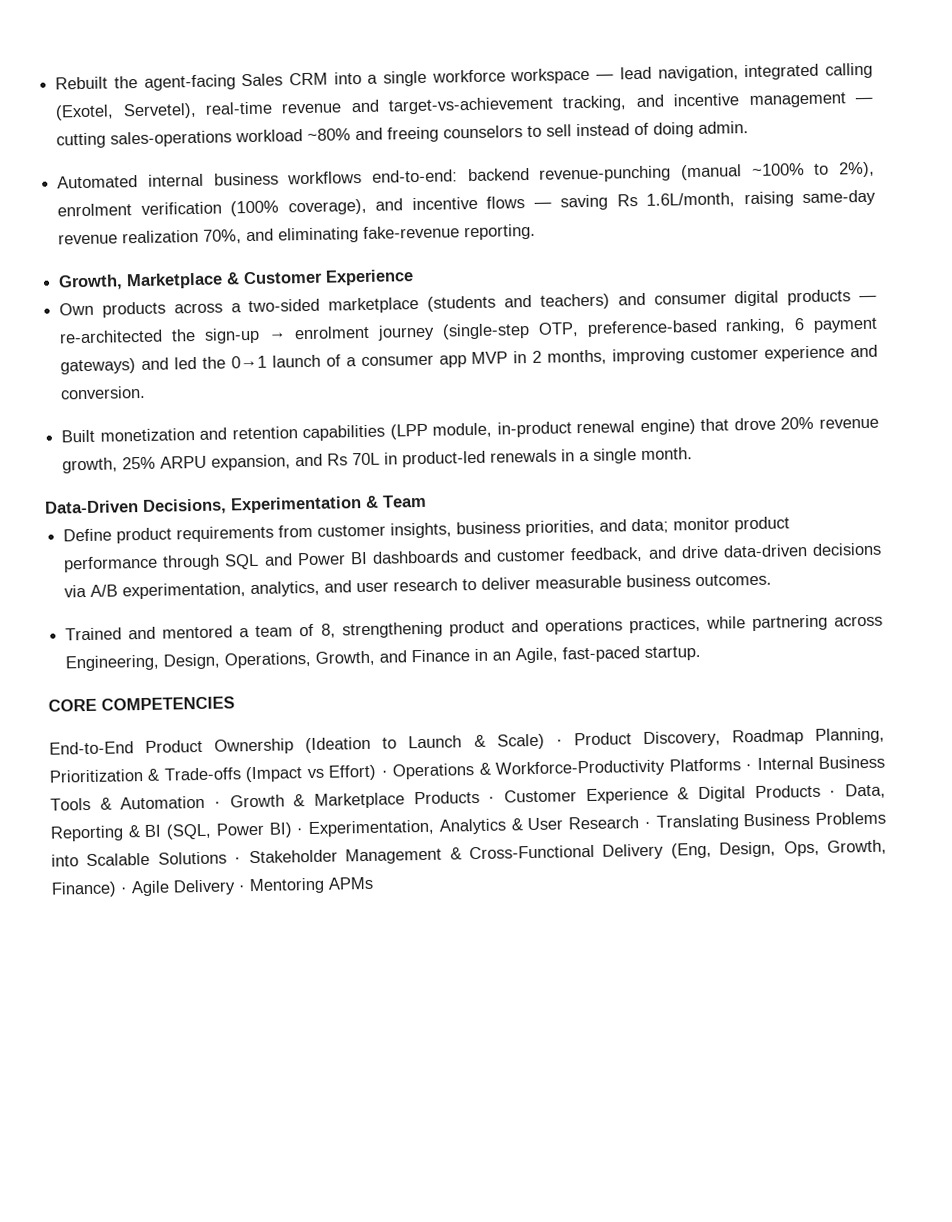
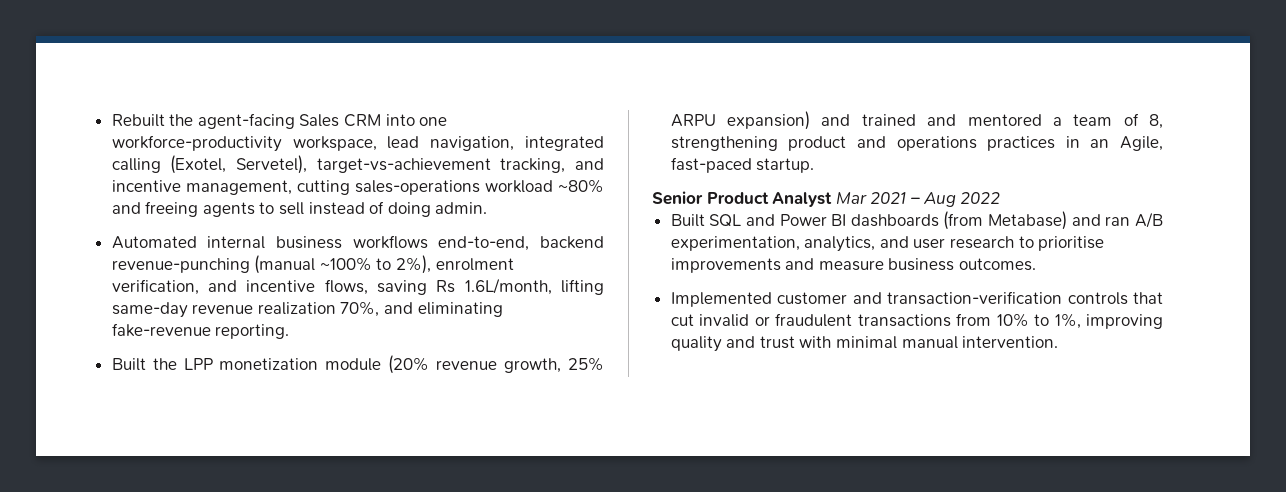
[367,67,615,87] a single workforce workspace — -> [419,117,448,126] [111,135,377,152] one workforce-productivity workspace,
[204,99,380,115] real-time revenue and -> (308, 164) none
[748,92,873,109] management — -> [185,180,292,195] management,
[443,125,524,139] counselors -> [202,202,255,217] agents
[371,169,458,183] end-to-end: -> [438,236,530,251] end-to-end,
[140,196,552,217] verification (100% coverage), and incentive flows — -> [111,279,368,295] verification, and incentive flows,
[743,191,794,208] raising -> [561,279,604,295] lifting
[58,269,415,291] [59,289,878,318] [59,317,878,344] [60,344,878,375] [60,385,147,400] [61,416,879,443] [62,447,694,474] [44,494,427,515] [63,516,791,544] [63,542,882,573] [64,573,773,600] [65,627,123,641] Growth, Marketplace & Customer Experience // Own products across a two-sided marketplace (students and teachers) and consumer digital products — re-architected the sign-up → enrolment journey (single-step OTP, preference-based ranking, 6 payment gateways) and led the 0→1 launch of a consumer app MVP in 2 months, improving customer experience and conversion. // Built monetization and retention capabilities (LPP module, in-product renewal engine) that drove 20% revenue growth, 25% ARPU expansion, and Rs 70L in product-led renewals in a single month. // Data-Driven Decisions, Experimentation & Team // Define product requirements from customer insights, business priorities, and data; monitor product performance through SQL and Power BI dashboards and customer feedback, and drive data-driven decisions via A/B experimentation, analytics, and user research to deliver measurable business outcomes. // Trained -> [111,355,605,374] [670,111,916,130] Built the LPP monetization module (20% revenue growth, 25% ARPU expansion) and trained
[628,614,884,634] [65,649,471,672] practices, while partnering across Engineering, Design, Operations, Growth, and Finance -> [987,136,1056,151] practices
[48,696,235,712] [49,727,885,755] [49,755,885,783] [50,783,886,811] [50,811,886,842] [51,839,887,867] [51,876,373,898] CORE COMPETENCIES // End-to-End Product Ownership (Ideation to Launch & Scale) · Product Discovery, Roadmap Planning, Prioritization & Trade-offs (Impact vs Effort) · Operations & Workforce-Productivity Platforms · Internal Business Tools & Automation · Growth & Marketplace Products · Customer Experience & Digital Products · Data, Reporting & BI (SQL, Power BI) · Experimentation, Analytics & User Research · Translating Business Problems into Scalable Solutions · Stakeholder Management & Cross-Functional Delivery (Eng, Design, Ops, Growth, Finance) · Agile Delivery · Mentoring APMs -> [652,191,1001,207] [670,211,1163,230] [670,236,1105,252] [670,258,1037,273] [670,291,1163,307] [670,313,1163,329] [670,336,1059,352] Senior Product Analyst Mar 2021 – Aug 2022 // Built SQL and Power BI dashboards (from Metabase) and ran A/B experimentation, analytics, and user research to prioritise improvements and measure business outcomes. // Implemented customer and transaction-verification controls that cut invalid or fraudulent transactions from 10% to 1%, improving quality and trust with minimal manual intervention.

